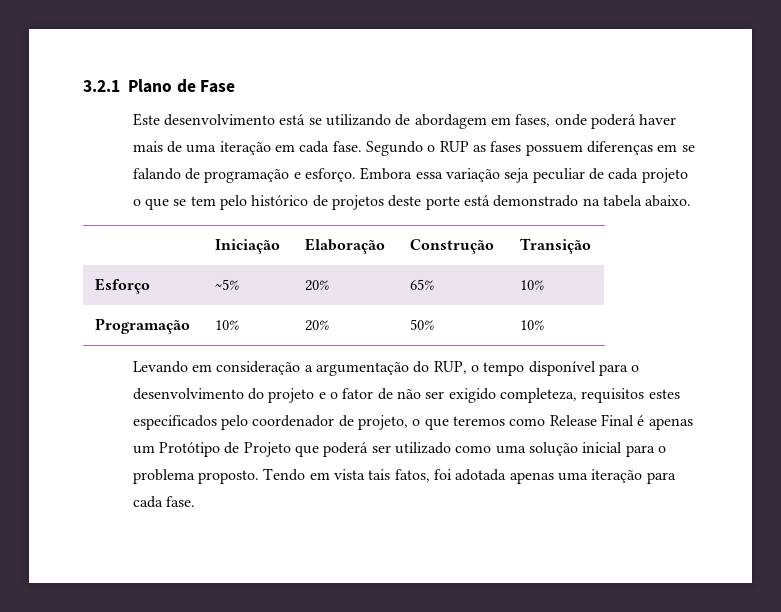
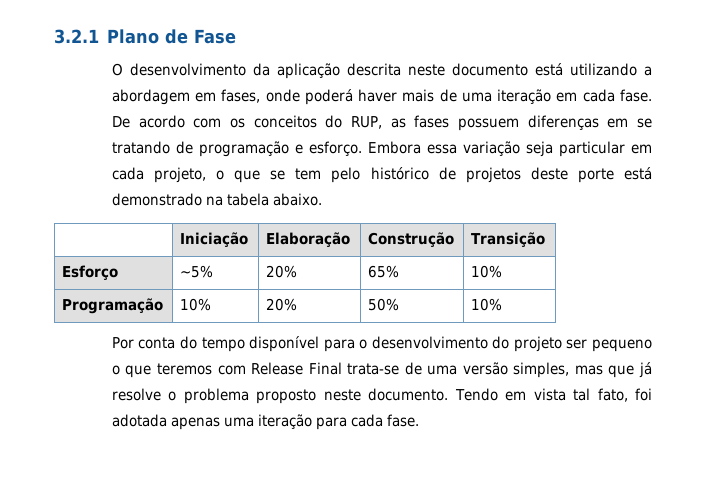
[132,113,411,126] Este desenvolvimento está se utilizando de -> [111,63,653,79] O desenvolvimento da aplicação descrita neste documento está utilizando a
[365,141,469,156] Segundo o RUP -> [111,115,382,129] De acordo com os conceitos do RUP,
[132,168,181,180] falando -> [111,141,170,154] tratando
[532,168,688,183] peculiar de cada projeto -> [558,141,653,157] [111,167,207,183] particular em cada projeto,
[132,361,479,376] Levando em consideração a argumentação do RUP, o -> [111,336,198,349] Por conta do
[318,388,680,403] [132,415,409,430] e o fator de não ser exigido completeza, requisitos estes especificados pelo coordenador de projeto, -> [566,339,653,352] ser pequeno
[509,418,546,426] como -> [217,365,246,375] com
[637,415,693,430] [132,442,666,457] [132,469,260,484] é apenas um Protótipo de Projeto que poderá ser utilizado como uma solução inicial para o problema proposto. -> [347,362,653,378] [111,388,449,404] trata-se de uma versão simples, mas que já resolve o problema proposto neste documento.
[368,469,430,482] tais fatos, -> [573,388,628,402] tal fato,

